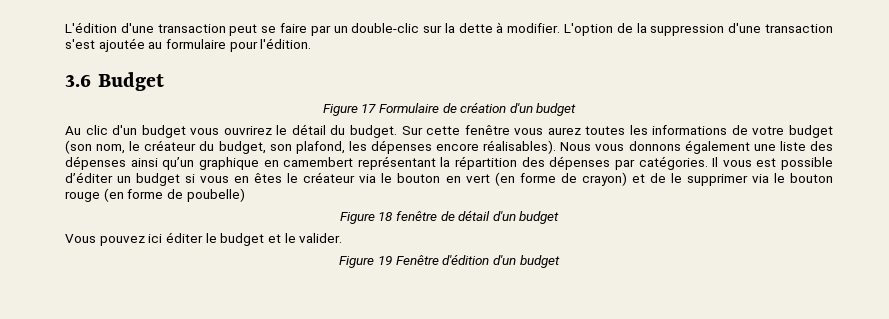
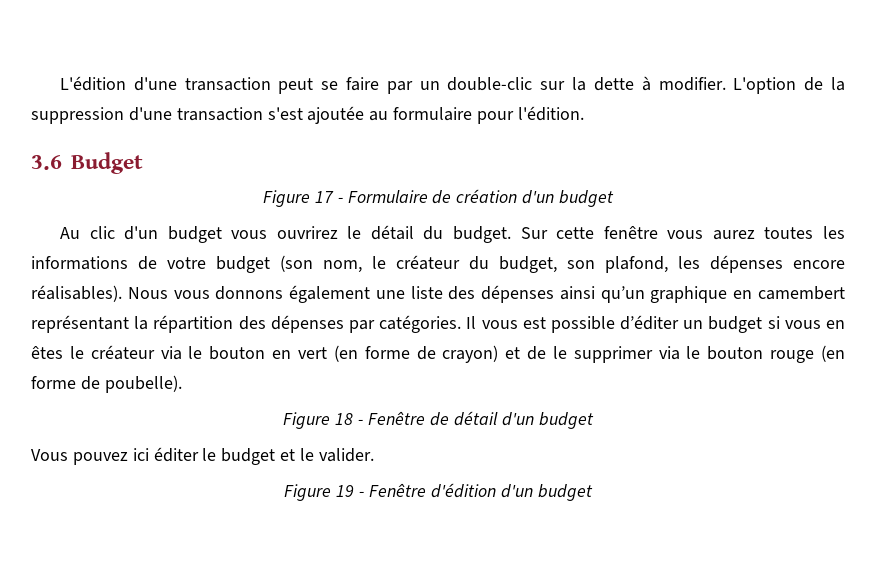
(377, 108) none -> [337,197,343,203] -
[186,188,245,202] poubelle) -> [104,375,182,393] poubelle).
[395,211,437,221] fenêtre -> [358,411,426,425] - Fenêtre
(393, 260) none -> [359,491,365,497] -

